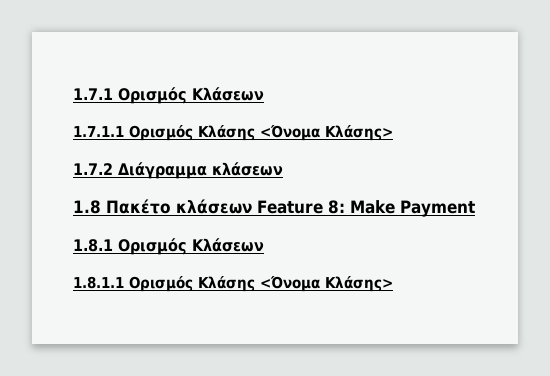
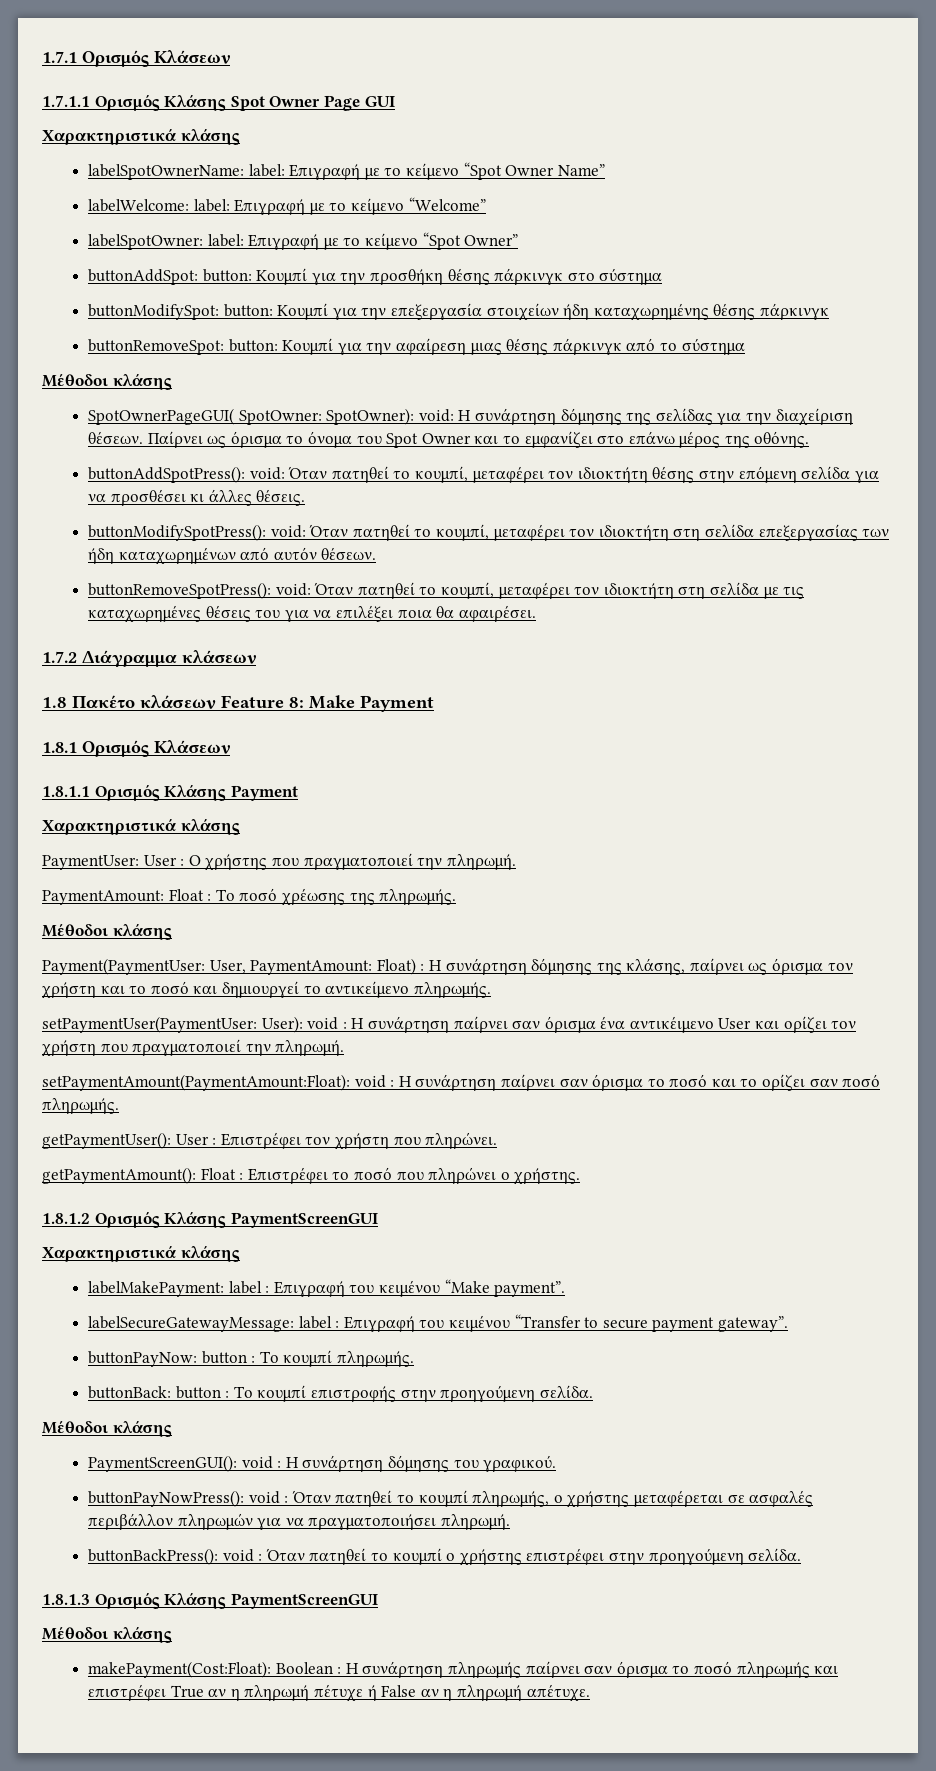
[260,125,393,141] <Όνομα Κλάσης> -> [230,95,395,111] [42,128,240,145] [88,162,605,180] [88,197,486,215] [88,232,519,250] [88,268,663,285] [88,303,829,321] [88,338,745,355] [42,373,172,390] [88,408,853,426] [88,431,810,448] [88,466,879,483] [88,489,306,506] [88,524,890,541] [88,547,377,565] [88,582,805,599] [88,605,536,623] Spot Owner Page GUI // Χαρακτηριστικά κλάσης // labelSpotOwnerName: label: Επιγραφή με το κείμενο “Spot Owner Name” // labelWelcome: label: Επιγραφή με το κείμενο “Welcome” // labelSpotOwner: label: Επιγραφή με το κείμενο “Spot Owner” // buttonAddSpot: button: Κουμπί για την προσθήκη θέσης πάρκινγκ στο σύστημα // buttonModifySpot: button: Κουμπί για την επεξεργασία στοιχείων ήδη καταχωρημένης θέσης πάρκινγκ // buttonRemoveSpot: button: Κουμπί για την αφαίρεση μιας θέσης πάρκινγκ από το σύστημα // Μέθοδοι κλάσης // SpotOwnerPageGUI( SpotOwner: SpotOwner): void: Η συνάρτηση δόμησης της σελίδας για την διαχείριση θέσεων. Παίρνει ως όρισμα το όνομα του Spot Owner και το εμφανίζει στο επάνω μέρος της οθόνης. // buttonAddSpotPress(): void: Όταν πατηθεί το κουμπί, μεταφέρει τον ιδιοκτήτη θέσης στην επόμενη σελίδα για να προσθέσει κι άλλες θέσεις. // buttonModifySpotPress(): void: Όταν πατηθεί το κουμπί, μεταφέρει τον ιδιοκτήτη στη σελίδα επεξεργασίας των ήδη καταχωρημένων από αυτόν θέσεων. // buttonRemoveSpotPress(): void: Όταν πατηθεί το κουμπί, μεταφέρει τον ιδιοκτήτη στη σελίδα με τις καταχωρημένες θέσεις του για να επιλέξει ποια θα αφαιρέσει.
[260,276,393,292] <Όνομα Κλάσης> -> [230,785,298,801] [42,818,240,835] [42,853,516,871] [42,888,457,906] [42,923,172,940] [42,958,853,975] [42,981,491,999] [42,1016,857,1033] [42,1039,345,1057] [42,1074,881,1091] [42,1098,119,1114] [42,1132,498,1150] [42,1167,581,1185] [42,1211,378,1228] [42,1245,240,1262] [88,1279,566,1297] [88,1314,788,1332] [88,1350,414,1367] [88,1385,593,1402] [42,1420,172,1437] [88,1455,557,1472] [88,1490,814,1508] [88,1513,510,1530] [88,1548,802,1566] [42,1592,378,1609] [42,1626,172,1643] [88,1661,839,1678] [88,1684,590,1702] Payment // Χαρακτηριστικά κλάσης // PaymentUser: User : Ο χρήστης που πραγματοποιεί την πληρωμή. // PaymentAmount: Float : Το ποσό χρέωσης της πληρωμής. // Μέθοδοι κλάσης // Payment(PaymentUser: User, PaymentAmount: Float) : Η συνάρτηση δόμησης της κλάσης, παίρνει ως όρισμα τον χρήστη και το ποσό και δημιουργεί το αντικείμενο πληρωμής. // setPaymentUser(PaymentUser: User): void : Η συνάρτηση παίρνει σαν όρισμα ένα αντικέιμενο User και ορίζει τον χρήστη που πραγματοποιεί την πληρωμή. // setPaymentAmount(PaymentAmount:Float): void : Η συνάρτηση παίρνει σαν όρισμα το ποσό και το ορίζει σαν ποσό πληρωμής. // getPaymentUser(): User : Επιστρέφει τον χρήστη που πληρώνει. // getPaymentAmount(): Float : Επιστρέφει το ποσό που πληρώνει ο χρήστης. // 1.8.1.2 Ορισμός Κλάσης PaymentScreenGUI // Χαρακτηριστικά κλάσης // labelMakePayment: label : Επιγραφή του κειμένου “Make payment”. // labelSecureGatewayMessage: label : Επιγραφή του κειμένου “Transfer to secure payment gateway”. // buttonPayNow: button : Το κουμπί πληρωμής. // buttonBack: button : Το κουμπί επιστροφής στην προηγούμενη σελίδα. // Μέθοδοι κλάσης // PaymentScreenGUI(): void : Η συνάρτηση δόμησης του γραφικού. // buttonPayNowPress(): void : Όταν πατηθεί το κουμπί πληρωμής, ο χρήστης μεταφέρεται σε ασφαλές περιβάλλον πληρωμών για να πραγματοποιήσει πληρωμή. // buttonBackPress(): void : Όταν πατηθεί το κουμπί ο χρήστης επιστρέφει στην προηγούμενη σελίδα. // 1.8.1.3 Ορισμός Κλάσης PaymentScreenGUI // Μέθοδοι κλάσης // makePayment(Cost:Float): Boolean : Η συνάρτηση πληρωμής παίρνει σαν όρισμα το ποσό πληρωμής και επιστρέφει True αν η πληρωμή πέτυχε ή False αν η πληρωμή απέτυχε.

